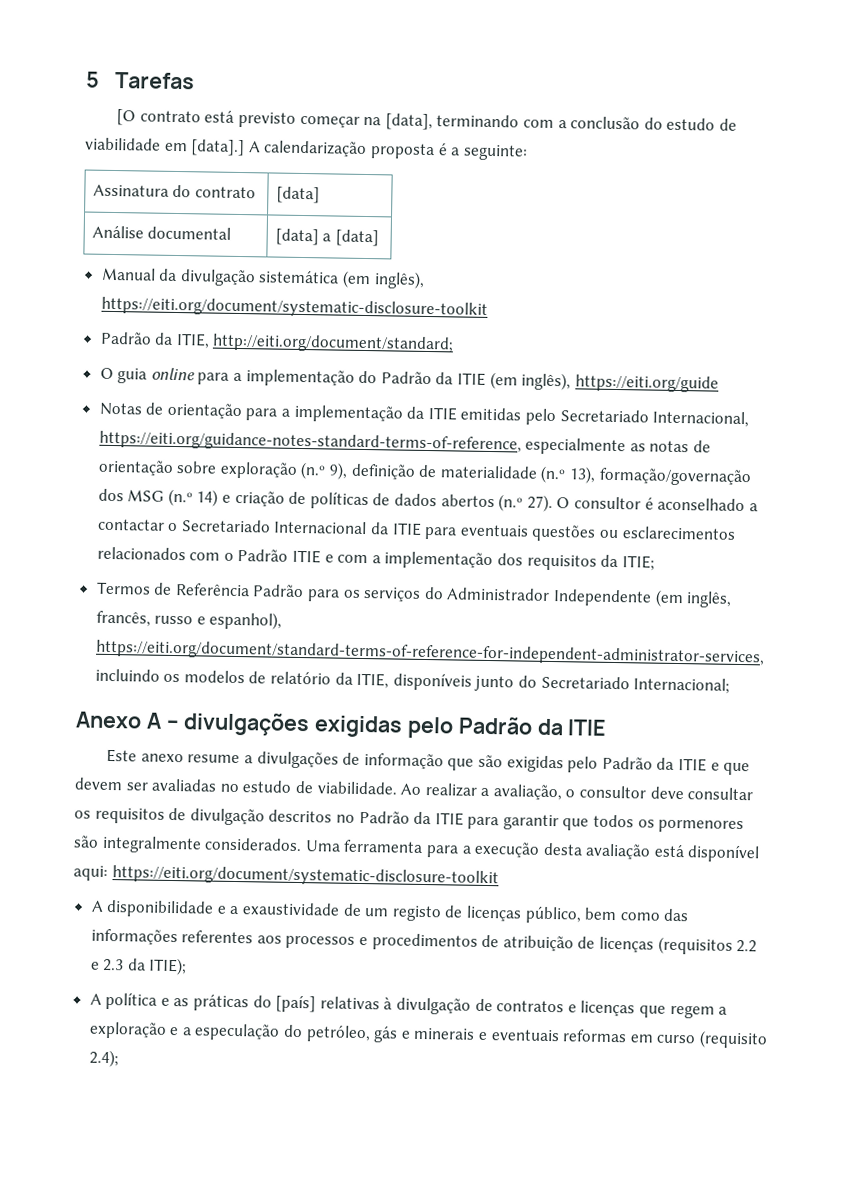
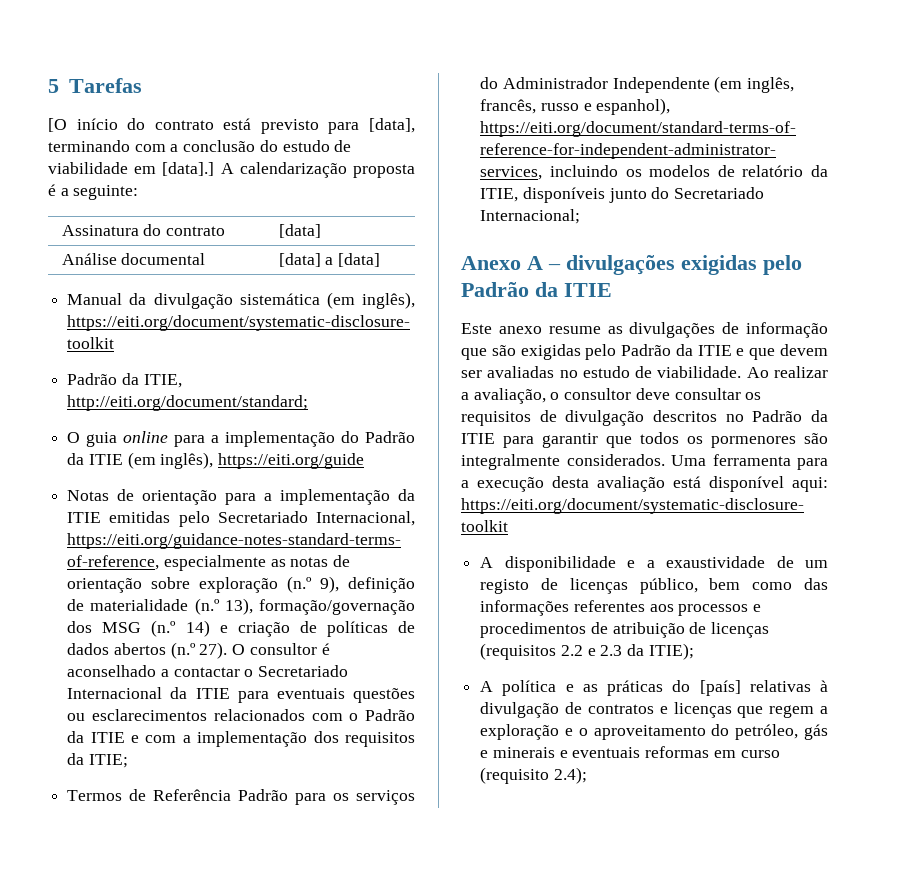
(137, 117) none -> [76,118,146,130] início do
[299,115,382,128] começar na -> [328,122,360,134] para
(289, 555) none -> [67,731,85,743] da
[244,755,254,764] a -> [607,326,623,334] as
[181,1023,281,1041] a especulação -> [578,725,706,740] o aproveitamento

